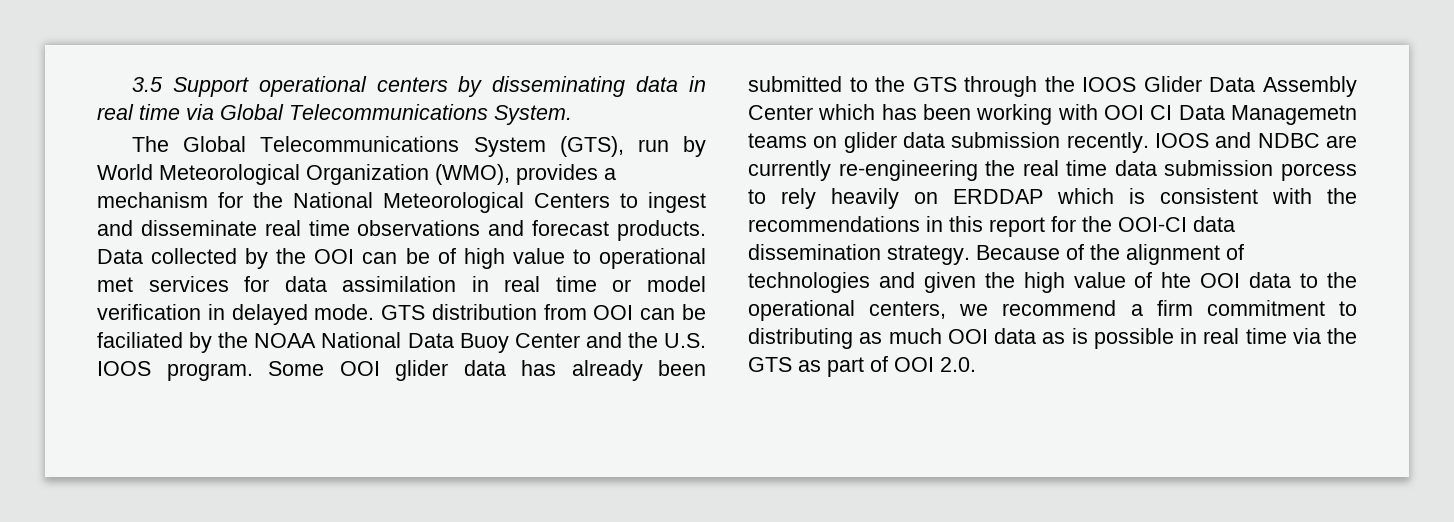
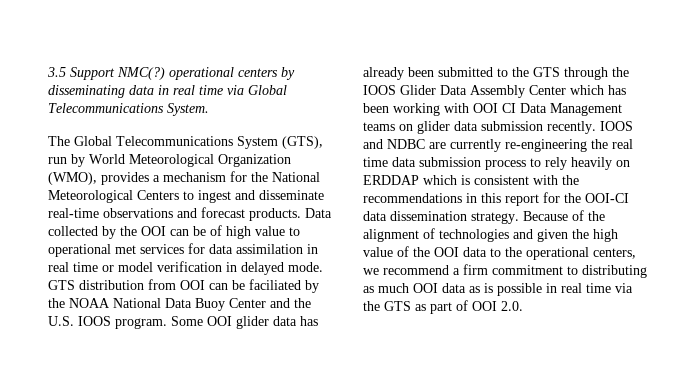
(249, 87) none -> [117,67,165,80] NMC(?)
[264,220,350,236] real time -> [48,208,99,218] real-time
[1231,105,1357,125] Managemetn -> [550,103,622,116] Management
[1281,163,1357,181] porcess -> [485,160,526,170] process
[1161,272,1192,288] hte -> [413,247,430,257] the

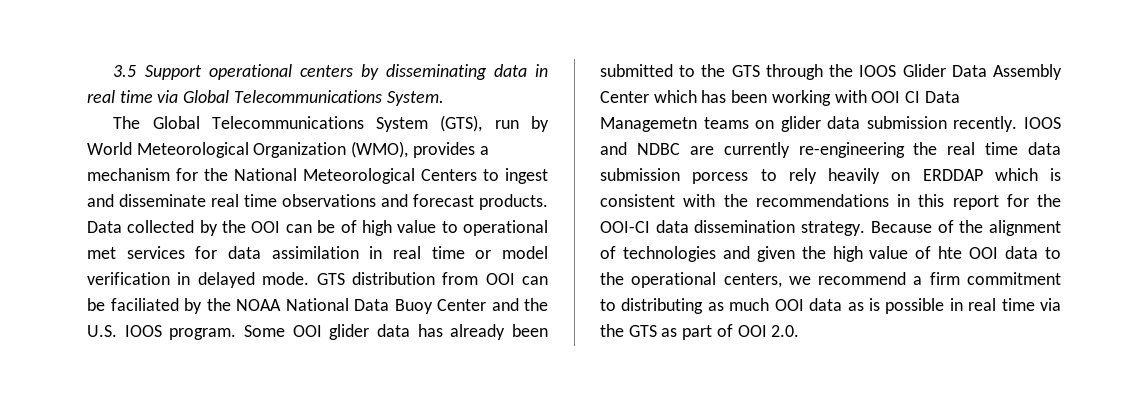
[117,67,165,80] NMC(?) -> (202, 72) none
[48,208,99,218] real-time -> [211,194,277,207] real time
[550,103,622,116] Management -> [600,117,697,132] Managemetn
[485,160,526,170] process -> [692,172,749,184] porcess
[413,247,430,257] the -> [938,246,963,259] hte

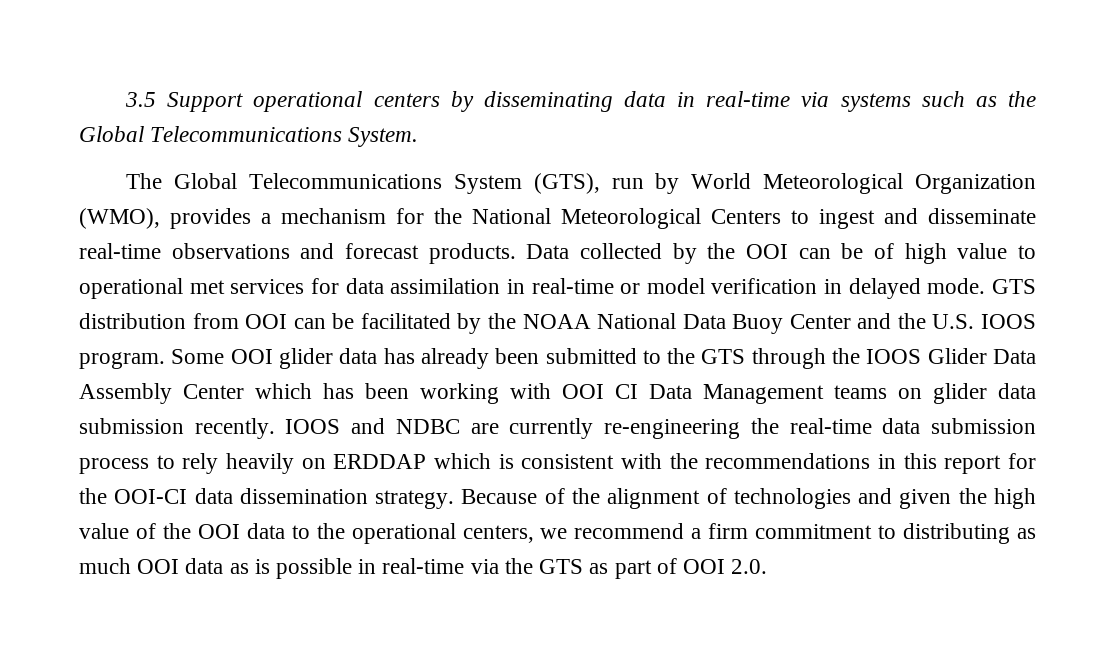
[87,90,179,103] real time via -> [706,91,1037,112] real-time via systems such as the
[211,194,277,207] real time -> [79,243,161,259] real-time
[393,246,465,259] real time -> [531,278,614,294] real-time
[110,298,179,311] faciliated -> [360,313,451,329] facilitated
[600,117,697,132] Managemetn -> [703,384,824,404] Management
[947,142,1061,155] [600,168,749,184] real time data submission porcess -> [789,418,1037,434] [79,458,149,474] real-time data submission process
[938,246,963,259] hte -> [162,523,191,539] the
[968,298,1035,311] real time -> [382,558,465,574] real-time

